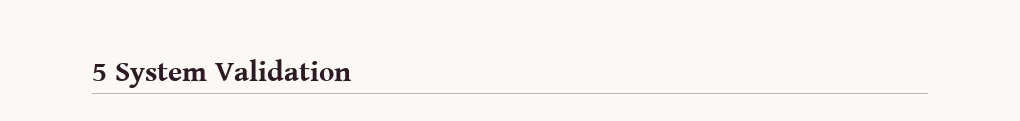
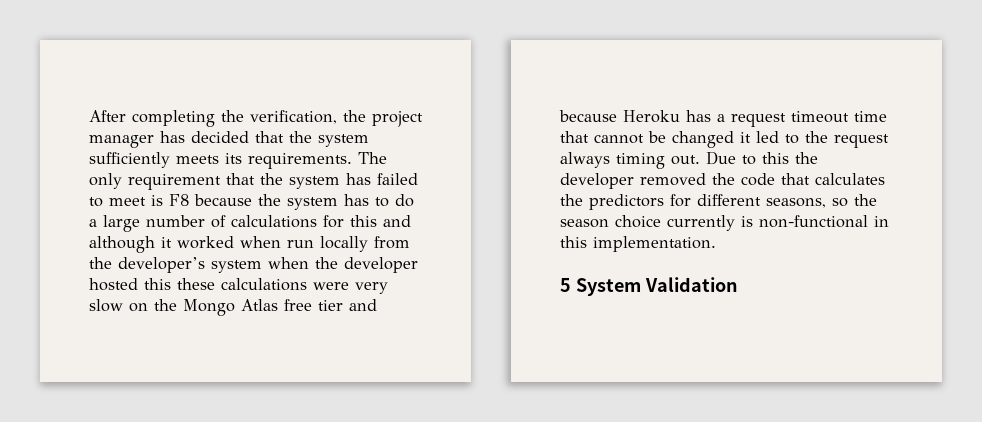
(92, 72) none -> [89,110,423,127] [89,131,369,148] [89,152,387,169] [89,173,418,190] [89,194,414,210] [89,215,411,232] [89,236,410,253] [89,257,418,273] [89,278,388,294] [89,299,377,316] [559,110,887,127] [560,131,889,148] [560,151,818,169] [560,173,885,189] [560,194,877,210] [560,215,889,231] [560,236,716,252] After completing the verification, the project manager has decided that the system sufficiently meets its requirements. The only requirement that the system has failed to meet is F8 because the system has to do a large number of calculations for this and although it worked when run locally from the developer’s system when the developer hosted this these calculations were very slow on the Mongo Atlas free tier and because Heroku has a request timeout time that cannot be changed it led to the request always timing out. Due to this the developer removed the code that calculates the predictors for different seasons, so the season choice currently is non-functional in this implementation. //

